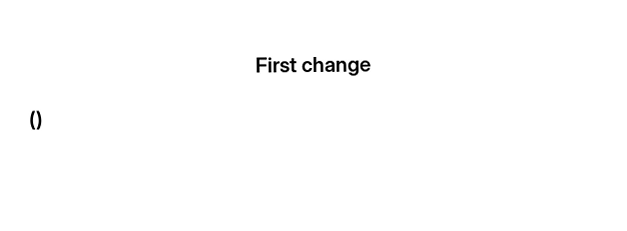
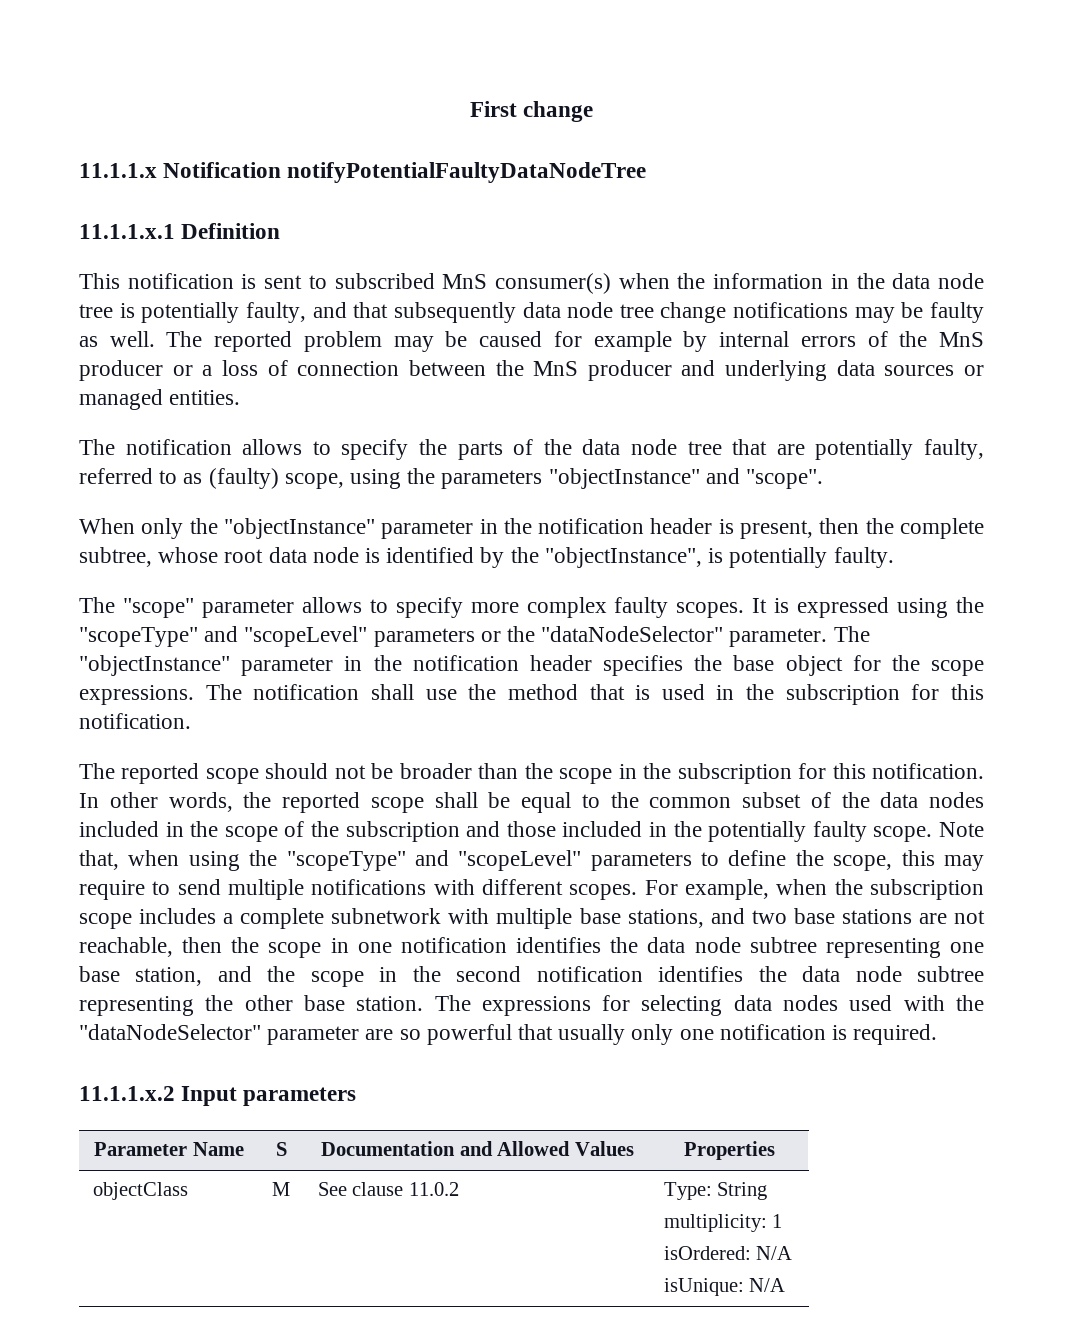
[28,110,44,130] () -> [79,162,647,183] [79,223,281,239] [79,273,984,294] [79,302,984,323] [79,331,985,352] [79,360,984,381] [79,389,241,410] [79,439,985,460] [79,468,824,489] [79,518,984,539] [79,547,894,568] [79,597,985,618] [79,626,870,647] [79,655,984,676] [79,684,984,705] [79,713,191,729] [79,763,984,784] [79,792,984,813] [79,821,985,842] [79,850,984,871] [79,879,985,900] [79,908,985,929] [79,937,985,958] [79,966,984,987] [79,995,984,1016] [79,1024,938,1045] [79,1086,357,1106] [94,1142,244,1156] [276,1142,287,1156] [321,1141,634,1156] [684,1141,775,1160] [92,1182,188,1200] [271,1182,290,1196] [317,1182,459,1196] [663,1182,768,1200] [663,1214,783,1232] [663,1246,793,1260] [663,1278,786,1296] 11.1.1.x Notification notifyPotentialFaultyDataNodeTree // 11.1.1.x.1 Definition // This notification is sent to subscribed MnS consumer(s) when the information in the data node tree is potentially faulty, and that subsequently data node tree change notifications may be faulty as well. The reported problem may be caused for example by internal errors of the MnS producer or a loss of connection between the MnS producer and underlying data sources or managed entities. // The notification allows to specify the parts of the data node tree that are potentially faulty, referred to as (faulty) scope, using the parameters "objectInstance" and "scope". // When only the "objectInstance" parameter in the notification header is present, then the complete subtree, whose root data node is identified by the "objectInstance", is potentially faulty. // The "scope" parameter allows to specify more complex faulty scopes. It is expressed using the "scopeType" and "scopeLevel" parameters or the "dataNodeSelector" parameter. The "objectInstance" parameter in the notification header specifies the base object for the scope expressions. The notification shall use the method that is used in the subscription for this notification. // The reported scope should not be broader than the scope in the subscription for this notification. In other words, the reported scope shall be equal to the common subset of the data nodes included in the scope of the subscription and those included in the potentially faulty scope. Note that, when using the "scopeType" and "scopeLevel" parameters to define the scope, this may require to send multiple notifications with different scopes. For example, when the subscription scope includes a complete subnetwork with multiple base stations, and two base stations are not reachable, then the scope in one notification identifies the data node subtree representing one base station, and the scope in the second notification identifies the data node subtree representing the other base station. The expressions for selecting data nodes used with the "dataNodeSelector" parameter are so powerful that usually only one notification is required. // 11.1.1.x.2 Input parameters // Parameter Name | S | Documentation and Allowed Values | Properties // objectClass | M | See clause 11.0.2 | Type: String // multiplicity: 1 // isOrdered: N/A // isUnique: N/A

